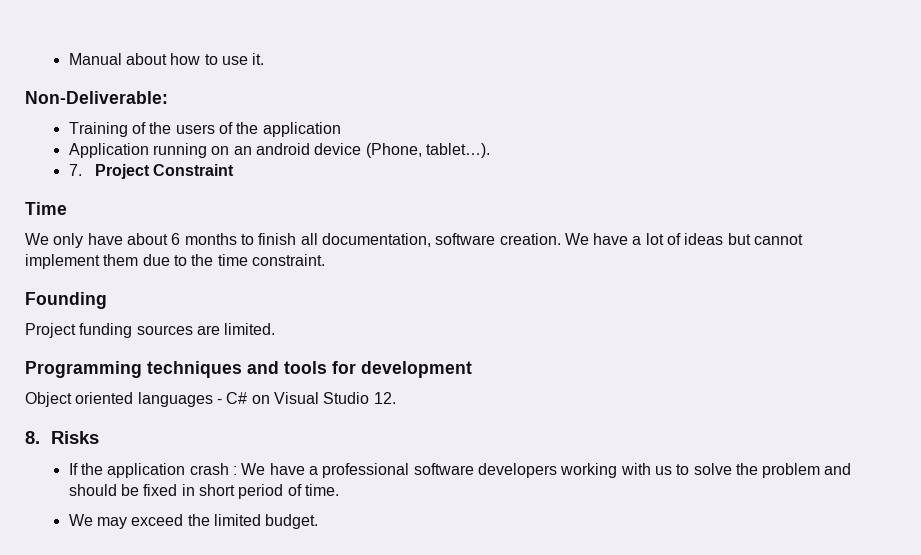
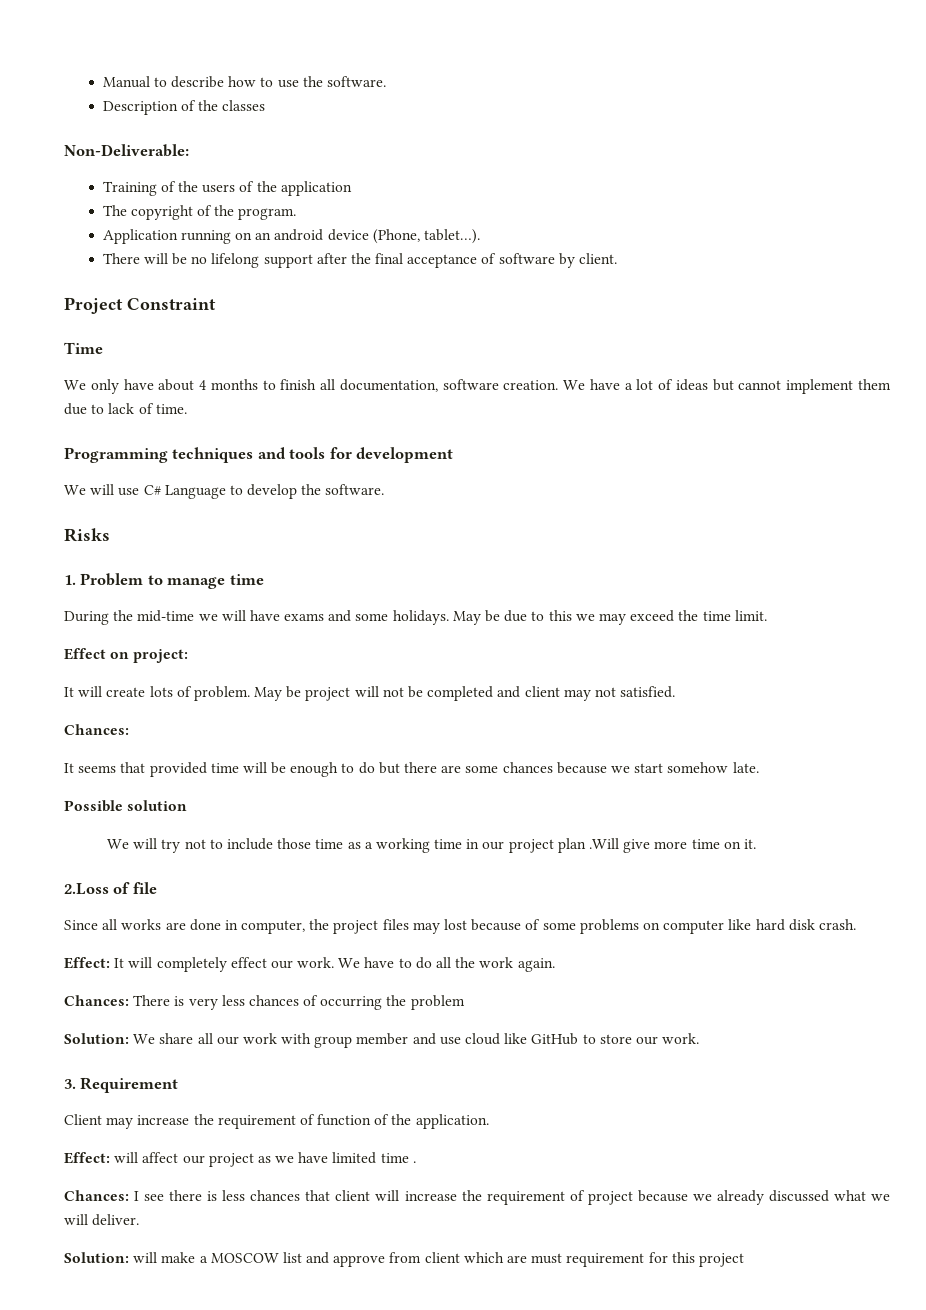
[126,53,168,65] about -> [153,76,224,88] to describe
[252,53,265,65] it. -> [302,76,386,87] [102,100,266,115] the software. // Description of the classes
(341, 129) none -> [102,205,297,220] // The copyright of the program.
[68,164,82,176] 7. -> [102,253,617,268] There will be no lifelong support after the final acceptance of software by client. //
[171,233,181,245] 6 -> [199,380,207,390] 4
[191,254,325,266] [25,292,107,309] [25,323,276,338] the time constraint. // Founding // Project funding sources are limited. -> [108,403,187,414] lack of time.
[25,392,396,407] [25,431,100,444] [68,463,852,478] [68,484,339,499] [68,514,319,529] Object oriented languages - C# on Visual Studio 12. // 8. Risks // If the application crash : We have a professional software developers working with us to solve the problem and should be fixed in short period of time. // We may exceed the limited budget. -> [64,484,385,499] [64,528,110,542] [64,573,264,589] [64,610,767,625] [64,648,189,663] [64,686,676,701] [64,724,129,735] [64,762,759,777] [64,800,188,812] [107,838,756,853] [64,882,157,895] [64,919,856,934] [64,957,555,972] [64,995,465,1010] [64,1033,700,1048] [64,1077,179,1093] [64,1114,489,1129] [64,1152,416,1167] [64,1190,890,1205] [64,1214,140,1226] [64,1252,744,1267] We will use C# Language to develop the software. // Risks // 1. Problem to manage time // During the mid-time we will have exams and some holidays. May be due to this we may exceed the time limit. // Effect on project: // It will create lots of problem. May be project will not be completed and client may not satisfied. // Chances: // It seems that provided time will be enough to do but there are some chances because we start somehow late. // Possible solution // We will try not to include those time as a working time in our project plan .Will give more time on it. // 2.Loss of file // Since all works are done in computer, the project files may lost because of some problems on computer like hard disk crash. // Effect: It will completely effect our work. We have to do all the work again. // Chances: There is very less chances of occurring the problem // Solution: We share all our work with group member and use cloud like GitHub to store our work. // 3. Requirement // Client may increase the requirement of function of the application. // Effect: will affect our project as we have limited time . // Chances: I see there is less chances that client will increase the requirement of project because we already discussed what we will deliver. // Solution: will make a MOSCOW list and approve from client which are must requirement for this project

